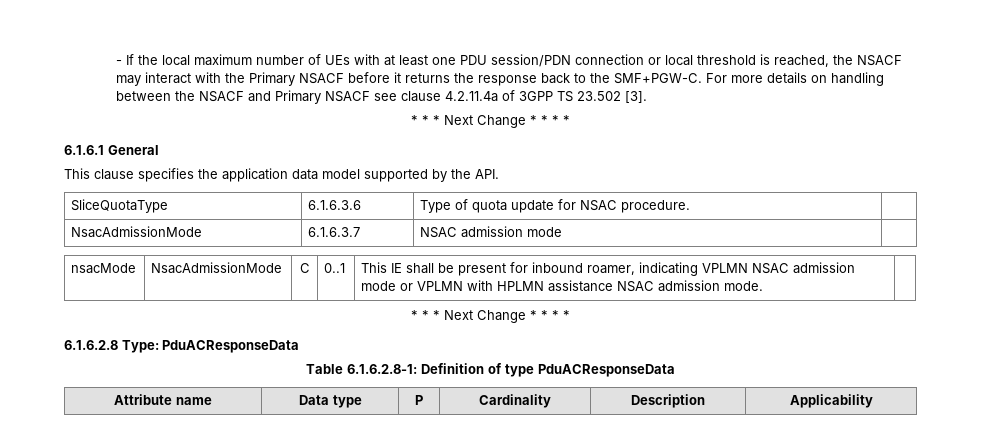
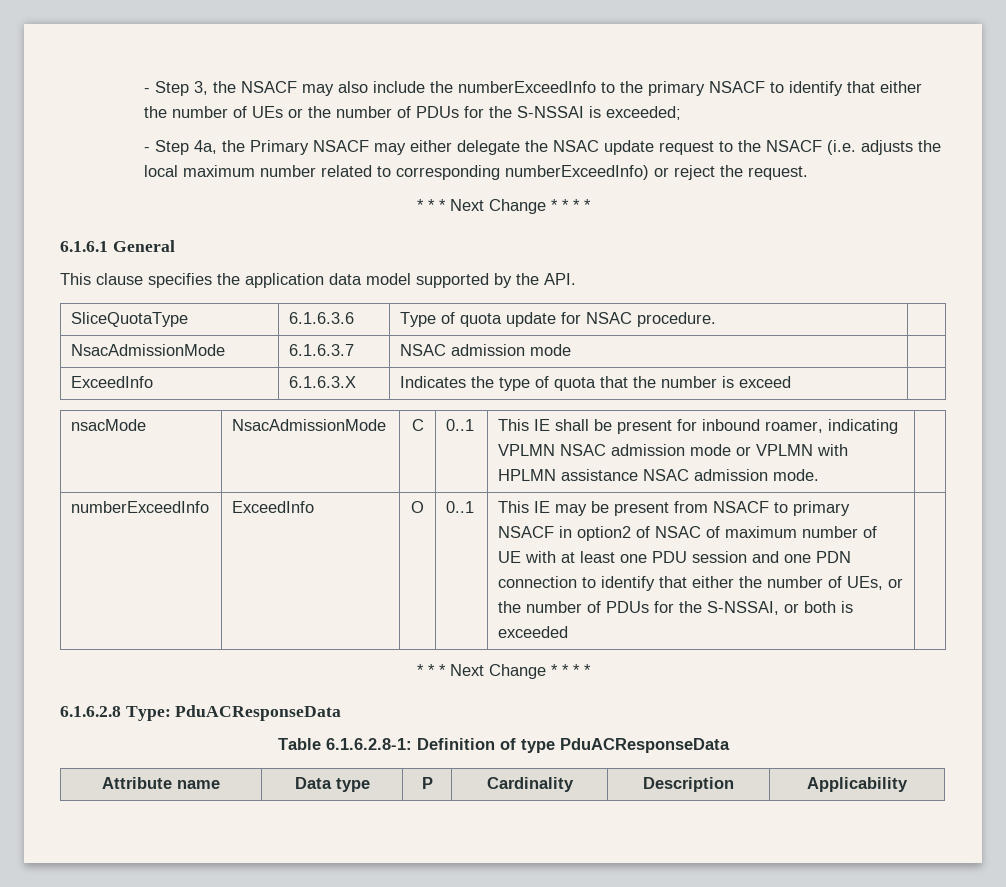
[115,54,902,67] [115,72,884,86] [115,90,647,104] - If the local maximum number of UEs with at least one PDU session/PDN connection or local threshold is reached, the NSACF may interact with the Primary NSACF before it returns the response back to the SMF+PGW-C. For more details on handling between the NSACF and Primary NSACF see clause 4.2.11.4a of 3GPP TS 23.502 [3]. -> [143,81,922,96] [143,106,681,120] [143,140,941,155] [143,165,808,180] - Step 3, the NSACF may also include the numberExceedInfo to the primary NSACF to identify that either the number of UEs or the number of PDUs for the S-NSSAI is exceeded; // - Step 4a, the Primary NSACF may either delegate the NSAC update request to the NSACF (i.e. adjusts the local maximum number related to corresponding numberExceedInfo) or reject the request.
(563, 232) none -> [71,376,154,388] [289,376,357,388] [400,376,792,391] // ExceedInfo | 6.1.6.3.X | Indicates the type of quota that the number is exceed |
(764, 286) none -> [71,501,210,513] [232,501,315,513] [411,501,424,513] [446,501,475,513] [498,501,851,516] [498,526,878,541] [498,551,852,563] [498,576,904,591] [498,601,854,615] [498,626,569,638] // numberExceedInfo | ExceedInfo | O | 0..1 | This IE may be present from NSACF to primary NSACF in option2 of NSAC of maximum number of UE with at least one PDU session and one PDN connection to identify that either the number of UEs, or the number of PDUs for the S-NSSAI, or both is exceeded |

